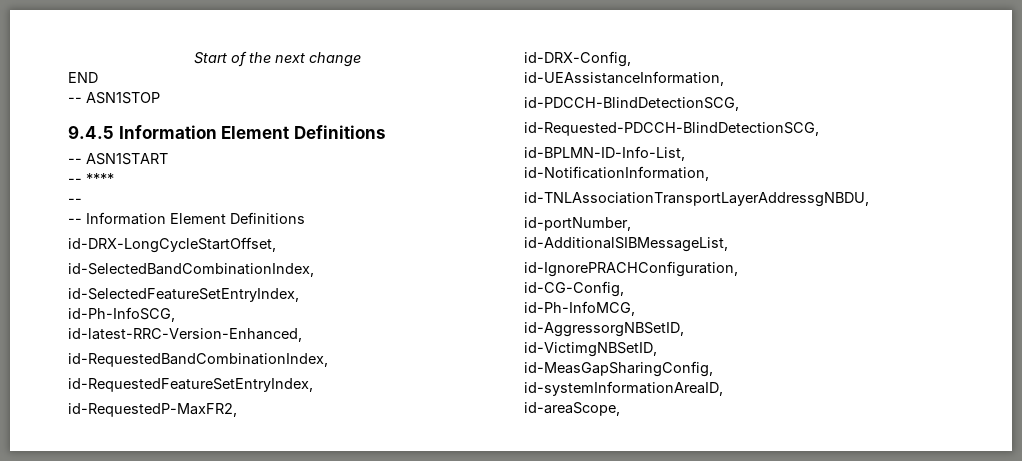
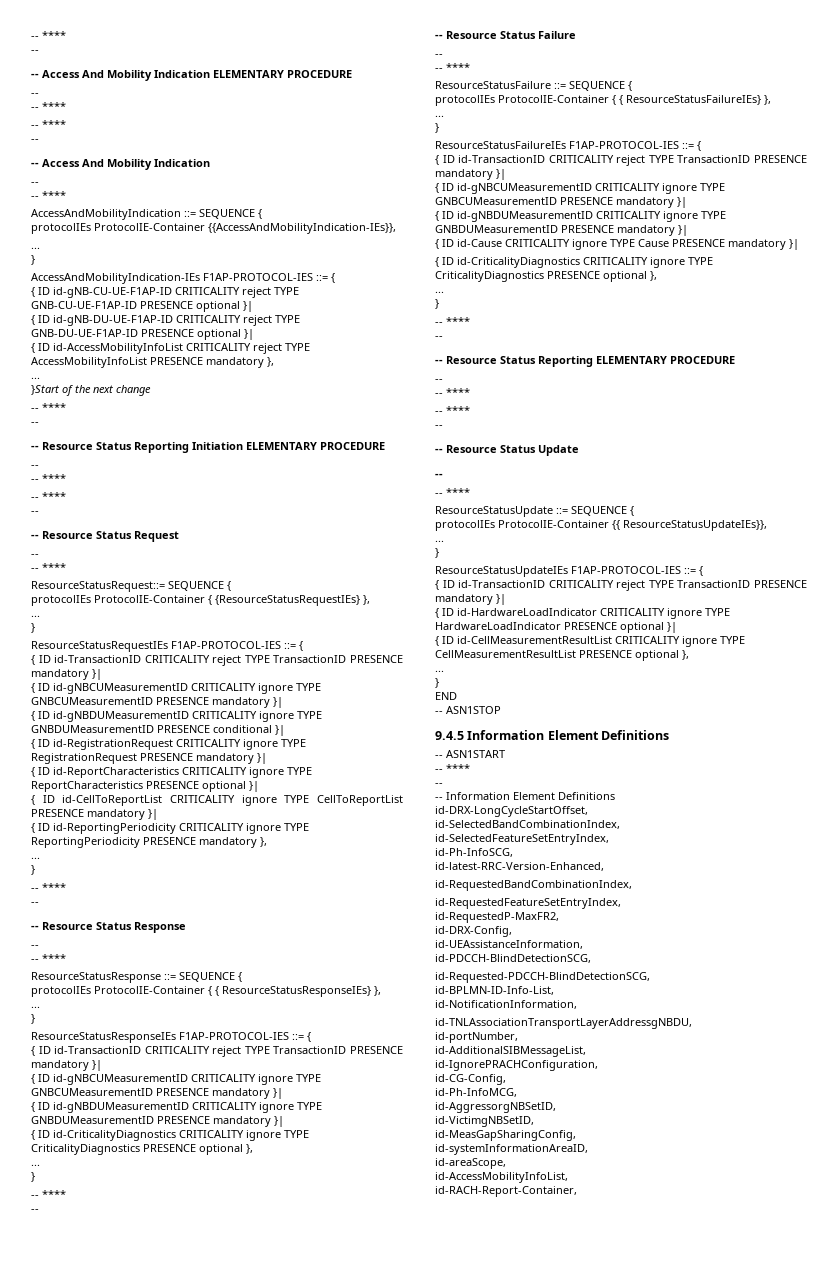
[193,51,361,67] Start of the next change -> [31,31,66,39] [31,50,39,53] [31,70,352,81] [31,93,39,96] [31,102,66,110] [31,120,66,128] [31,139,39,142] [31,159,210,170] [31,182,39,185] [31,191,66,199] [31,209,262,220] [31,223,396,234] [31,247,40,249] [31,255,35,265] [31,273,335,284] [31,287,299,298] [31,301,253,312] [31,315,300,326] [31,329,254,340] [31,343,310,354] [31,357,274,368] [31,377,40,379] [31,385,151,396] [31,403,66,411] [31,422,39,425] [31,442,385,453] [31,465,39,468] [31,474,66,482] [31,492,66,500] [31,511,39,514] [31,531,179,542] [31,554,39,557] [31,563,66,571] [31,581,231,592] [31,595,370,606] [31,615,40,617] [31,623,35,633] [31,641,303,652] [31,655,403,666] [31,669,102,680] [31,683,321,694] [31,697,283,708] [31,711,322,722] [31,725,285,736] [31,739,306,750] [31,753,267,764] [31,767,312,778] [31,781,259,792] [31,795,403,806] [31,809,158,820] [31,823,309,834] [31,837,267,848] [31,857,40,859] [31,865,35,875] [31,883,66,891] [31,902,39,905] [31,922,186,933] [31,945,39,948] [31,954,66,962] [31,972,242,983] [31,986,381,997] [31,1006,40,1008] [31,1014,35,1024] [31,1032,311,1043] [31,1046,403,1057] [31,1060,102,1071] [31,1074,321,1085] [31,1088,283,1099] [31,1102,322,1113] [31,1116,284,1127] [31,1130,309,1141] [31,1144,253,1155] [31,1164,40,1166] [31,1172,35,1182] [31,1190,66,1198] [31,1209,39,1212] [435,31,576,39] [435,54,443,57] [435,63,470,71] [435,81,632,91] [435,95,771,106] [435,115,444,117] [435,123,439,133] [435,141,701,151] [435,155,807,166] [435,169,506,180] [435,183,725,194] [435,197,687,208] [435,211,726,222] [435,225,688,236] [435,239,799,250] [435,257,713,268] [435,271,657,282] [435,291,444,293] [435,299,439,309] [435,317,470,325] [435,336,443,339] [435,356,735,367] [435,379,443,382] [435,388,470,396] [435,406,470,414] [435,425,443,428] [435,445,579,456] [435,473,443,478] [435,488,470,496] [435,506,634,517] [435,520,767,531] [435,540,444,542] [435,548,439,558] [435,566,703,577] [435,580,807,591] [435,594,506,605] [435,608,730,619] [435,622,677,633] [435,636,745,647] [435,650,689,661] [435,670,444,672] [435,678,439,688] -- **** // -- // -- Access And Mobility Indication ELEMENTARY PROCEDURE // -- // -- **** // -- **** // -- // -- Access And Mobility Indication // -- // -- **** // AccessAndMobilityIndication ::= SEQUENCE { // protocolIEs ProtocolIE-Container {{AccessAndMobilityIndication-IEs}}, // ... // } // AccessAndMobilityIndication-IEs F1AP-PROTOCOL-IES ::= { // { ID id-gNB-CU-UE-F1AP-ID CRITICALITY reject TYPE GNB-CU-UE-F1AP-ID PRESENCE optional }| // { ID id-gNB-DU-UE-F1AP-ID CRITICALITY reject TYPE GNB-DU-UE-F1AP-ID PRESENCE optional }| // { ID id-AccessMobilityInfoList CRITICALITY reject TYPE AccessMobilityInfoList PRESENCE mandatory }, // ... // }Start of the next change // -- **** // -- // -- Resource Status Reporting Initiation ELEMENTARY PROCEDURE // -- // -- **** // -- **** // -- // -- Resource Status Request // -- // -- **** // ResourceStatusRequest::= SEQUENCE { // protocolIEs ProtocolIE-Container { {ResourceStatusRequestIEs} }, // ... // } // ResourceStatusRequestIEs F1AP-PROTOCOL-IES ::= { // { ID id-TransactionID CRITICALITY reject TYPE TransactionID PRESENCE mandatory }| // { ID id-gNBCUMeasurementID CRITICALITY ignore TYPE GNBCUMeasurementID PRESENCE mandatory }| // { ID id-gNBDUMeasurementID CRITICALITY ignore TYPE GNBDUMeasurementID PRESENCE conditional }| // { ID id-RegistrationRequest CRITICALITY ignore TYPE RegistrationRequest PRESENCE mandatory }| // { ID id-ReportCharacteristics CRITICALITY ignore TYPE ReportCharacteristics PRESENCE optional }| // { ID id-CellToReportList CRITICALITY ignore TYPE CellToReportList PRESENCE mandatory }| // { ID id-ReportingPeriodicity CRITICALITY ignore TYPE ReportingPeriodicity PRESENCE mandatory }, // ... // } // -- **** // -- // -- Resource Status Response // -- // -- **** // ResourceStatusResponse ::= SEQUENCE { // protocolIEs ProtocolIE-Container { { ResourceStatusResponseIEs} }, // ... // } // ResourceStatusResponseIEs F1AP-PROTOCOL-IES ::= { // { ID id-TransactionID CRITICALITY reject TYPE TransactionID PRESENCE mandatory }| // { ID id-gNBCUMeasurementID CRITICALITY ignore TYPE GNBCUMeasurementID PRESENCE mandatory }| // { ID id-gNBDUMeasurementID CRITICALITY ignore TYPE GNBDUMeasurementID PRESENCE mandatory }| // { ID id-CriticalityDiagnostics CRITICALITY ignore TYPE CriticalityDiagnostics PRESENCE optional }, // ... // } // -- **** // -- // -- Resource Status Failure // -- // -- **** // ResourceStatusFailure ::= SEQUENCE { // protocolIEs ProtocolIE-Container { { ResourceStatusFailureIEs} }, // ... // } // ResourceStatusFailureIEs F1AP-PROTOCOL-IES ::= { // { ID id-TransactionID CRITICALITY reject TYPE TransactionID PRESENCE mandatory }| // { ID id-gNBCUMeasurementID CRITICALITY ignore TYPE GNBCUMeasurementID PRESENCE mandatory }| // { ID id-gNBDUMeasurementID CRITICALITY ignore TYPE GNBDUMeasurementID PRESENCE mandatory }| // { ID id-Cause CRITICALITY ignore TYPE Cause PRESENCE mandatory }| // { ID id-CriticalityDiagnostics CRITICALITY ignore TYPE CriticalityDiagnostics PRESENCE optional }, // ... // } // -- **** // -- // -- Resource Status Reporting ELEMENTARY PROCEDURE // -- // -- **** // -- **** // -- // -- Resource Status Update // -- // -- **** // ResourceStatusUpdate ::= SEQUENCE { // protocolIEs ProtocolIE-Container {{ ResourceStatusUpdateIEs}}, // ... // } // ResourceStatusUpdateIEs F1AP-PROTOCOL-IES ::= { // { ID id-TransactionID CRITICALITY reject TYPE TransactionID PRESENCE mandatory }| // { ID id-HardwareLoadIndicator CRITICALITY ignore TYPE HardwareLoadIndicator PRESENCE optional }| // { ID id-CellMeasurementResultList CRITICALITY ignore TYPE CellMeasurementResultList PRESENCE optional }, // ... // }
(620, 409) none -> [435,1172,568,1183] [435,1186,577,1197] // id-AccessMobilityInfoList, // id-RACH-Report-Container,

